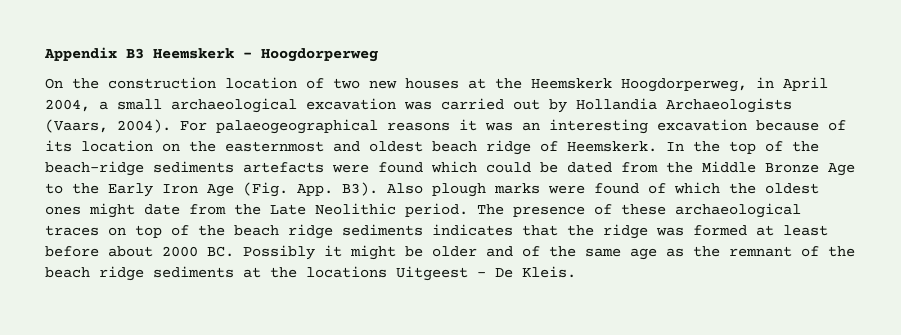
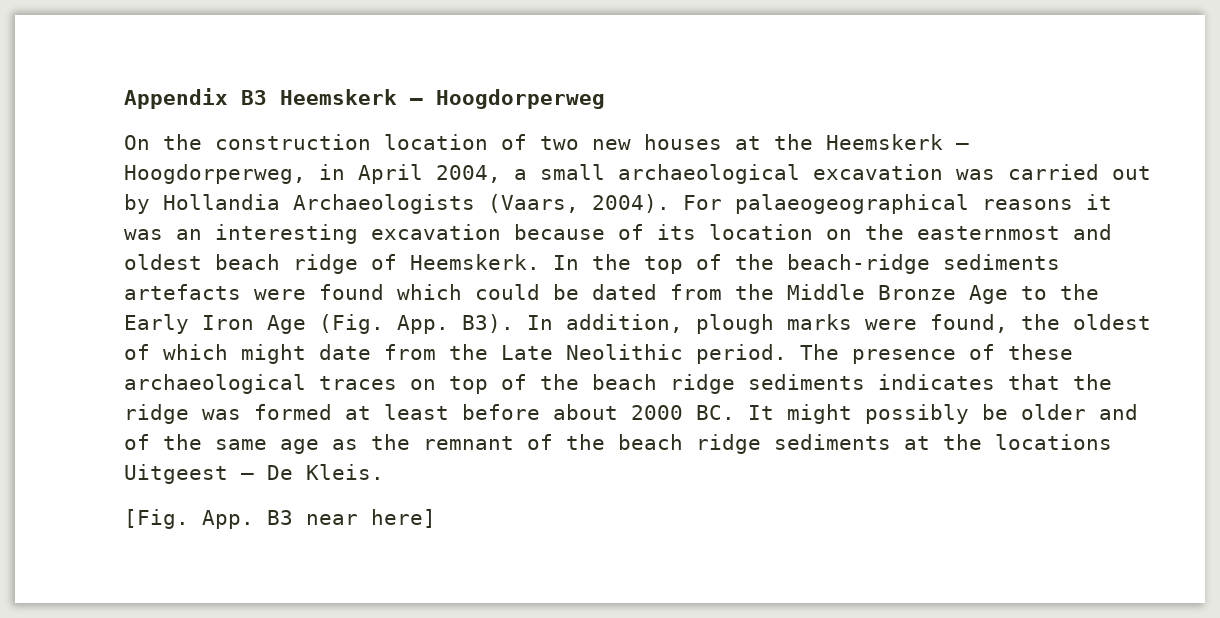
(612, 83) none -> [956,143,969,150] –
[387,183,423,194] Also -> [527,314,683,333] In addition,
[594,182,819,194] [45,206,81,215] found of which the oldest ones -> [930,314,1151,333] [124,344,228,360] found, the oldest of which
[243,245,396,260] Possibly it might -> [748,404,969,424] It might possibly
(576, 272) none -> [124,509,436,529] // [Fig. App. B3 near here]

